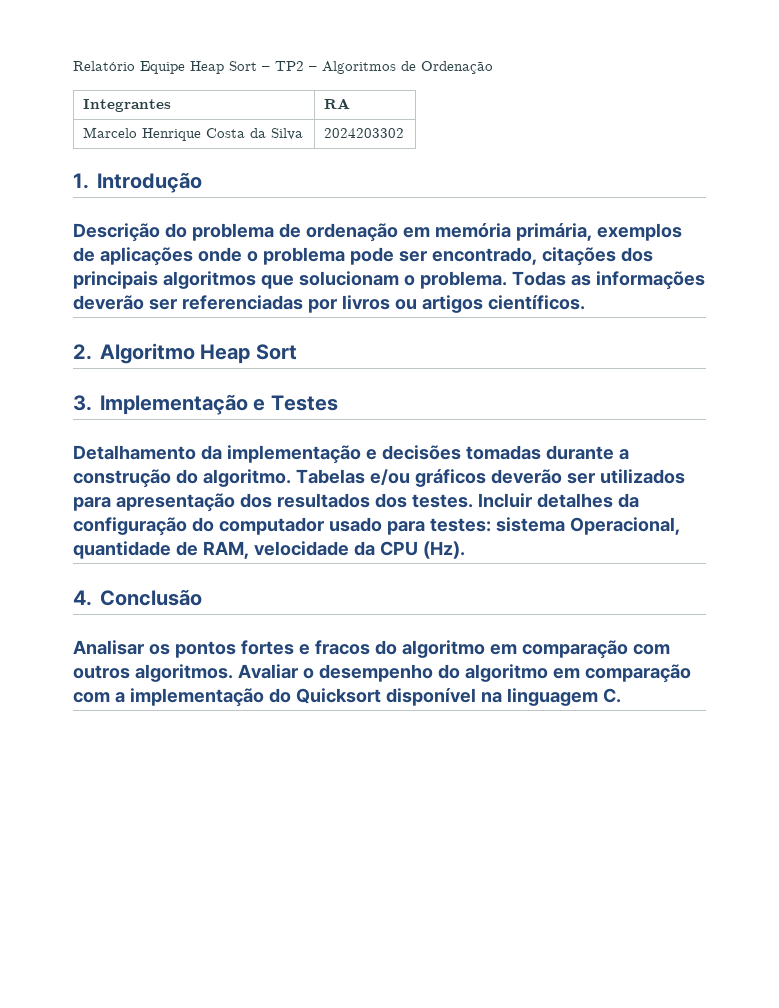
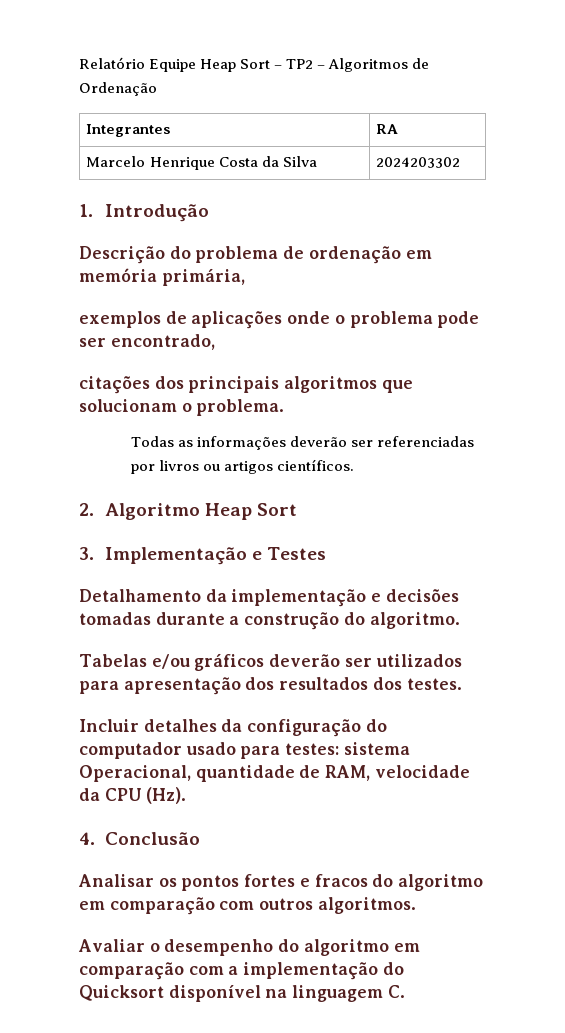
(592, 232) none -> (245, 277) //
(537, 256) none -> (215, 342) //
(507, 280) none -> (285, 407) //
(291, 478) none -> (460, 620) //
(473, 501) none -> (462, 684) //
(233, 673) none -> (416, 905) //

